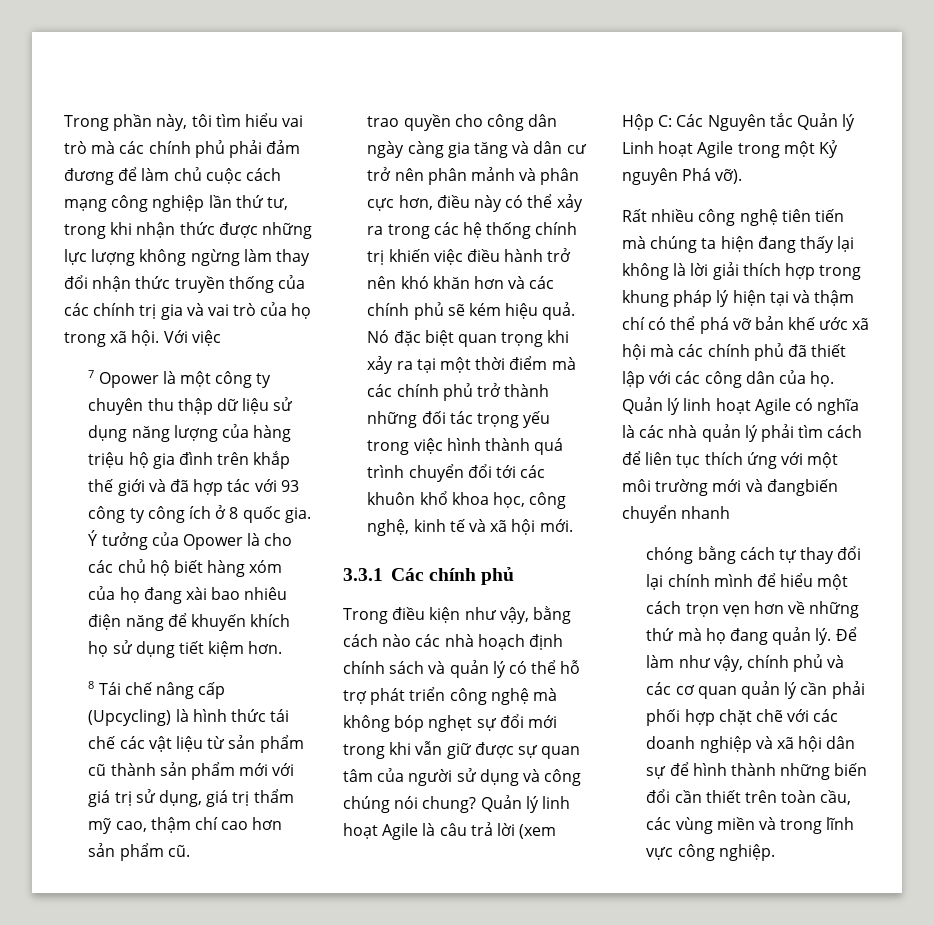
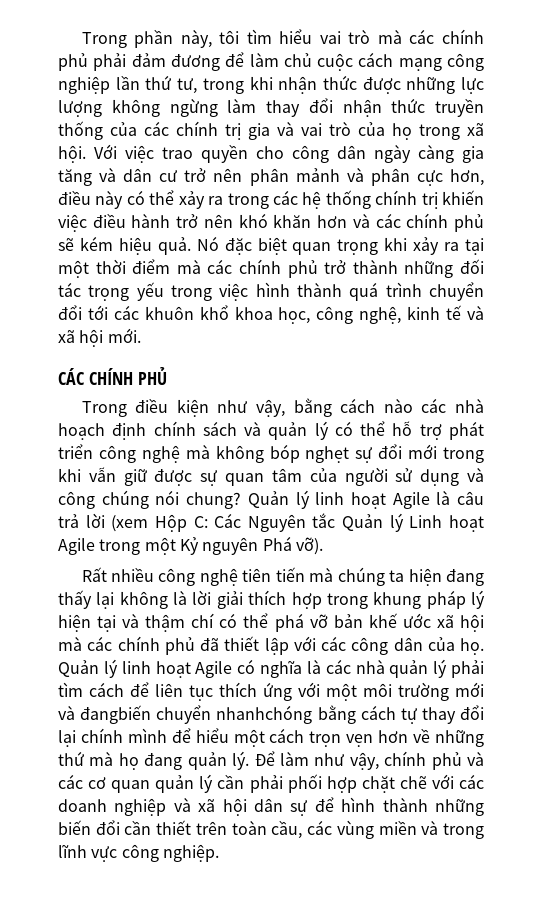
[88,370,272,388] [88,397,294,415] [88,424,292,442] [88,451,291,469] [88,479,299,496] [88,505,311,523] [88,530,293,550] [88,559,283,577] [88,586,288,604] [88,613,291,631] [88,640,283,658] [88,681,226,699] [88,709,290,726] [88,735,304,753] [88,762,295,780] [88,789,294,807] [88,817,283,834] [88,843,190,861] // 7 Opower là một công ty chuyên thu thập dữ liệu sử dụng năng lượng của hàng triệu hộ gia đình trên khắp thế giới và đã hợp tác với 93 công ty công ích ở 8 quốc gia. Ý tưởng của Opower là cho các chủ hộ biết hàng xóm của họ đang xài bao nhiêu điện năng để khuyến khích họ sử dụng tiết kiệm hơn. // 8 Tái chế nâng cấp (Upcycling) là hình thức tái chế các vật liệu từ sản phẩm cũ thành sản phẩm mới với giá trị sử dụng, giá trị thẩm mỹ cao, thậm chí cao hơn sản phẩm cũ. // -> (154, 154) none
[343,567,515,585] 3.3.1 Các chính phủ -> [58,367,167,385] CÁC CHÍNH PHỦ
[681,506,731,519] [646,547,694,564] nhanh // chóng -> [216,705,313,724] nhanhchóng

